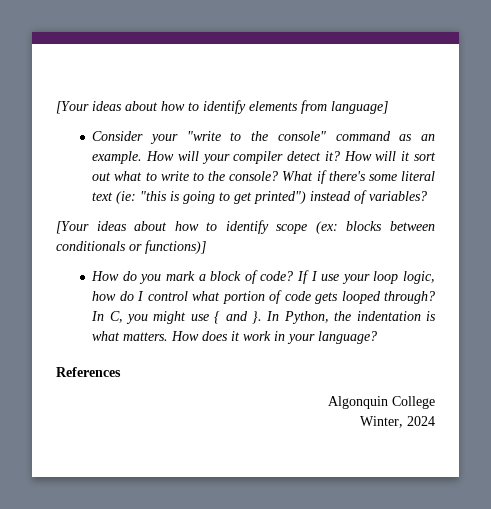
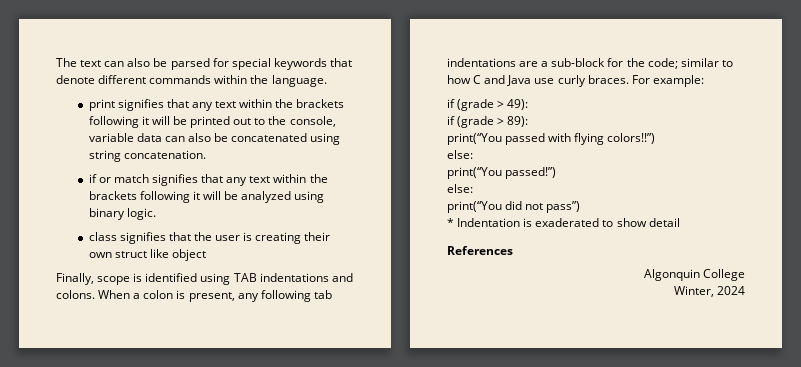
[56,100,388,114] [92,131,435,144] [92,151,437,164] [92,170,435,184] [92,190,428,204] [56,220,435,234] [56,240,206,254] [91,270,436,284] [92,290,436,304] [91,311,436,324] [92,331,378,344] [Your ideas about how to identify elements from language] // Consider your "write to the console" command as an example. How will your compiler detect it? How will it sort out what to write to the console? What if there's some literal text (ie: "this is going to get printed") instead of variables? // [Your ideas about how to identify scope (ex: blocks between conditionals or functions)] // How do you mark a block of code? If I use your loop logic, how do I control what portion of code gets looped through? In C, you might use { and }. In Python, the indentation is what matters. How does it work in your language? -> [56,58,352,70] [56,75,327,87] [88,99,345,111] [88,116,336,128] [88,133,341,145] [88,150,206,162] [88,174,328,186] [88,191,325,203] [88,208,156,220] [88,232,331,244] [88,249,207,261] [56,273,353,285] [56,290,332,302] [447,58,733,69] [447,75,704,87] [447,99,529,111] [447,116,529,128] [447,133,656,145] [447,150,473,159] [447,167,557,179] [447,184,473,193] [447,201,581,213] [447,218,680,227] The text can also be parsed for special keywords that denote different commands within the language. // print signifies that any text within the brackets following it will be printed out to the console, variable data can also be concatenated using string concatenation. // if or match signifies that any text within the brackets following it will be analyzed using binary logic. // class signifies that the user is creating their own struct like object // Finally, scope is identified using TAB indentations and colons. When a colon is present, any following tab indentations are a sub-block for the code; similar to how C and Java use curly braces. For example: // if (grade > 49): // if (grade > 89): // print(“You passed with flying colors!!”) // else: // print(“You passed!”) // else: // print(“You did not pass”) // * Indentation is exaderated to show detail

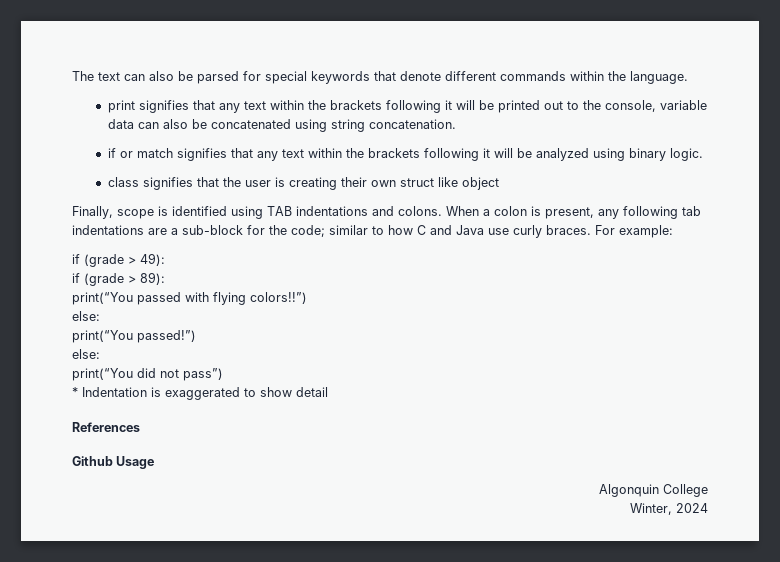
[535,218,600,227] exaderated -> [165,387,240,400] exaggerated
(513, 250) none -> [72,456,155,469] // Github Usage

